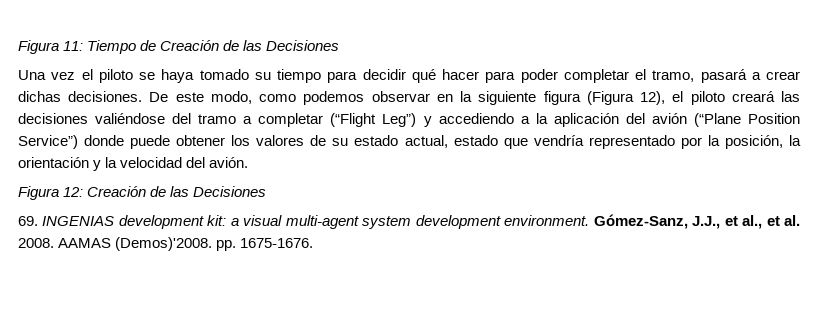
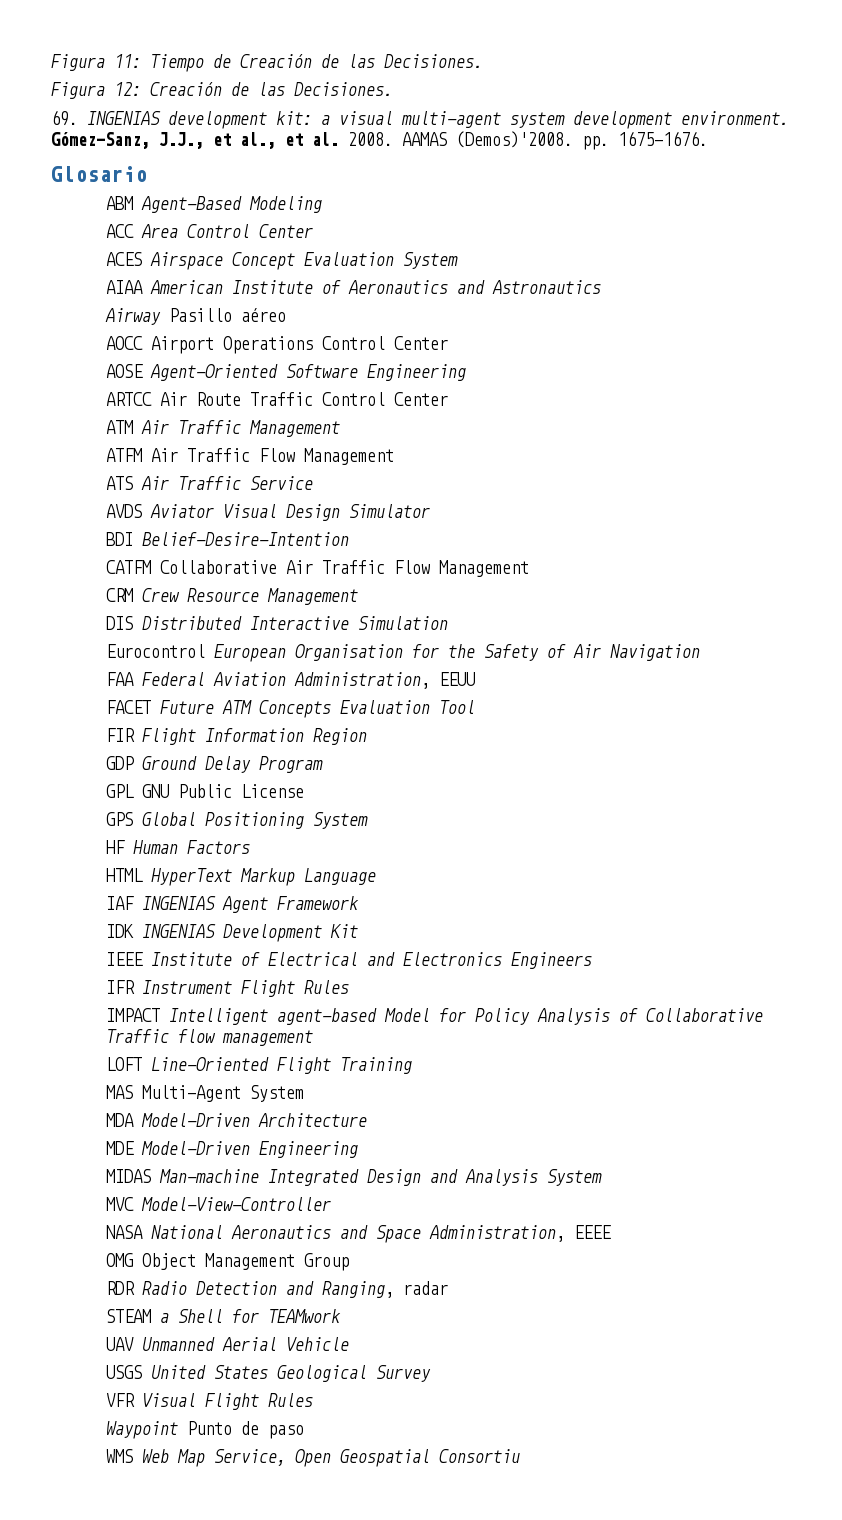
[266,40,340,51] [18,69,800,83] [18,91,801,105] [18,113,800,127] [18,135,801,149] [18,157,249,171] Decisiones // Una vez el piloto se haya tomado su tiempo para decidir qué hacer para poder completar el tramo, pasará a crear dichas decisiones. De este modo, como podemos observar en la siguiente figura (Figura 12), el piloto creará las decisiones valiéndose del tramo a completar (“Flight Leg”) y accediendo a la aplicación del avión (“Plane Position Service”) donde puede obtener los valores de su estado actual, estado que vendría representado por la posición, la orientación y la velocidad del avión. -> [384,54,483,68] Decisiones.
[193,186,267,197] Decisiones -> [294,82,393,96] Decisiones.
(314, 243) none -> [51,166,147,182] [105,196,322,213] [105,224,313,238] [105,252,458,270] [105,280,601,294] [104,308,286,325] [105,336,448,354] [105,364,466,381] [105,392,448,406] [105,420,340,437] [105,448,394,465] [105,476,313,490] [105,504,430,521] [105,532,349,546] [105,560,529,577] [105,588,358,605] [105,616,448,630] [105,644,700,662] [105,672,475,689] [105,700,475,718] [105,728,367,745] [105,756,323,773] [105,784,304,798] [105,812,368,829] [105,840,250,854] [105,868,376,886] [105,896,359,913] [105,924,358,942] [105,952,592,969] [105,980,349,997] [105,1008,763,1025] [105,1029,313,1046] [105,1057,412,1074] [105,1085,304,1102] [105,1113,367,1127] [105,1141,358,1158] [105,1169,602,1186] [105,1197,331,1211] [105,1225,611,1243] [105,1253,349,1271] [105,1281,448,1298] [105,1309,341,1323] [105,1337,349,1351] [105,1365,431,1382] [105,1393,313,1410] [105,1421,304,1439] [105,1449,520,1467] // Glosario // ABM Agent-Based Modeling // ACC Area Control Center // ACES Airspace Concept Evaluation System // AIAA American Institute of Aeronautics and Astronautics // Airway Pasillo aéreo // AOCC Airport Operations Control Center // AOSE Agent-Oriented Software Engineering // ARTCC Air Route Traffic Control Center // ATM Air Traffic Management // ATFM Air Traffic Flow Management // ATS Air Traffic Service // AVDS Aviator Visual Design Simulator // BDI Belief-Desire-Intention // CATFM Collaborative Air Traffic Flow Management // CRM Crew Resource Management // DIS Distributed Interactive Simulation // Eurocontrol European Organisation for the Safety of Air Navigation // FAA Federal Aviation Administration, EEUU // FACET Future ATM Concepts Evaluation Tool // FIR Flight Information Region // GDP Ground Delay Program // GPL GNU Public License // GPS Global Positioning System // HF Human Factors // HTML HyperText Markup Language // IAF INGENIAS Agent Framework // IDK INGENIAS Development Kit // IEEE Institute of Electrical and Electronics Engineers // IFR Instrument Flight Rules // IMPACT Intelligent agent-based Model for Policy Analysis of Collaborative Traffic flow management // LOFT Line-Oriented Flight Training // MAS Multi-Agent System // MDA Model-Driven Architecture // MDE Model-Driven Engineering // MIDAS Man-machine Integrated Design and Analysis System // MVC Model-View-Controller // NASA National Aeronautics and Space Administration, EEEE // OMG Object Management Group // RDR Radio Detection and Ranging, radar // STEAM a Shell for TEAMwork // UAV Unmanned Aerial Vehicle // USGS United States Geological Survey // VFR Visual Flight Rules // Waypoint Punto de paso // WMS Web Map Service, Open Geospatial Consortiu

